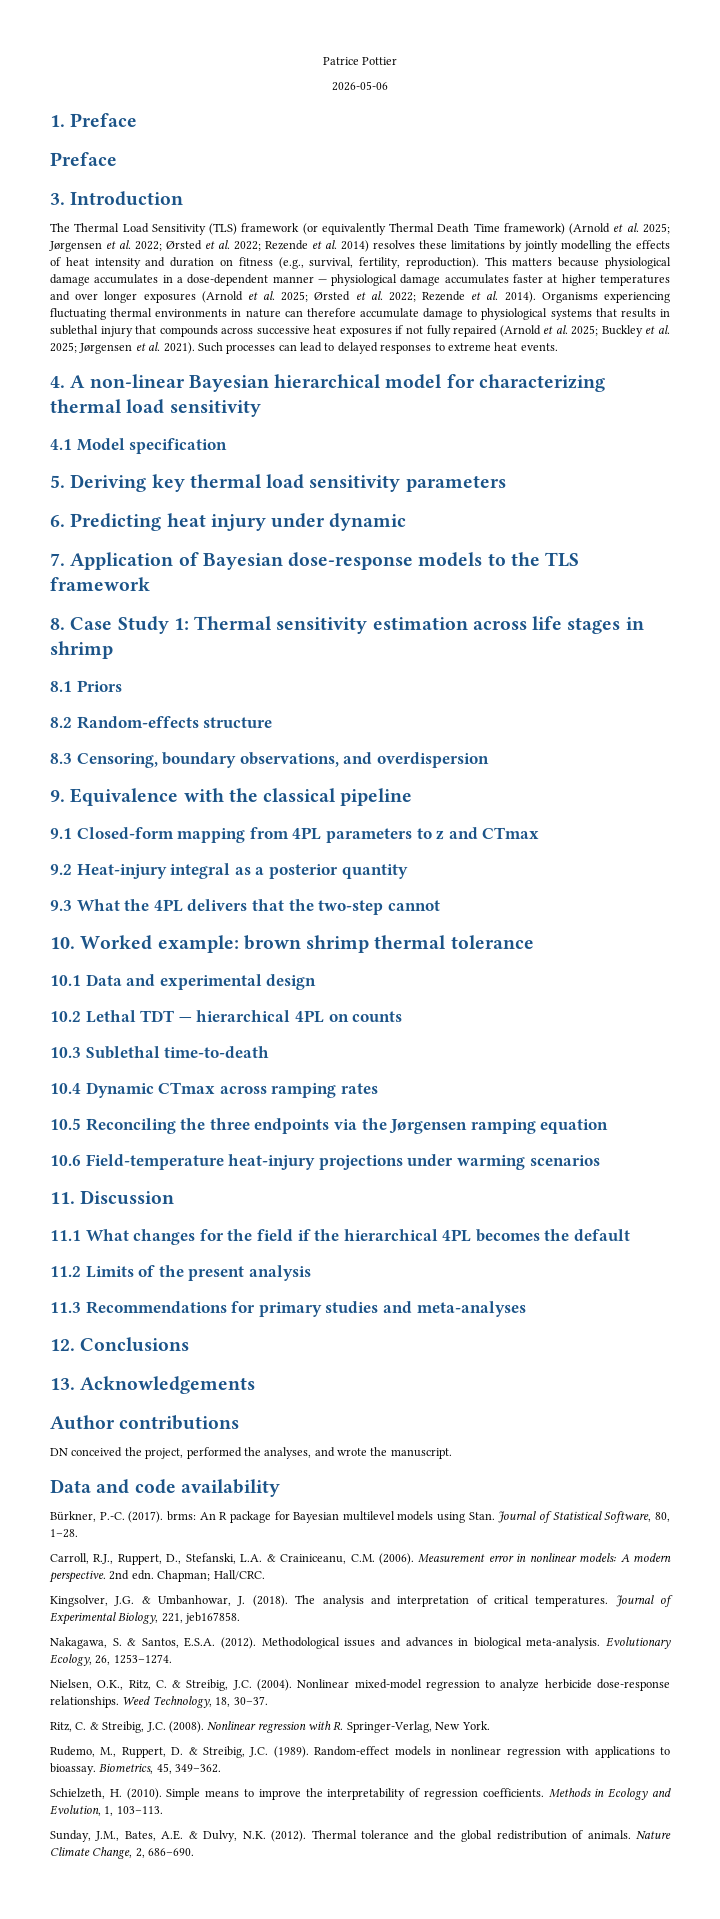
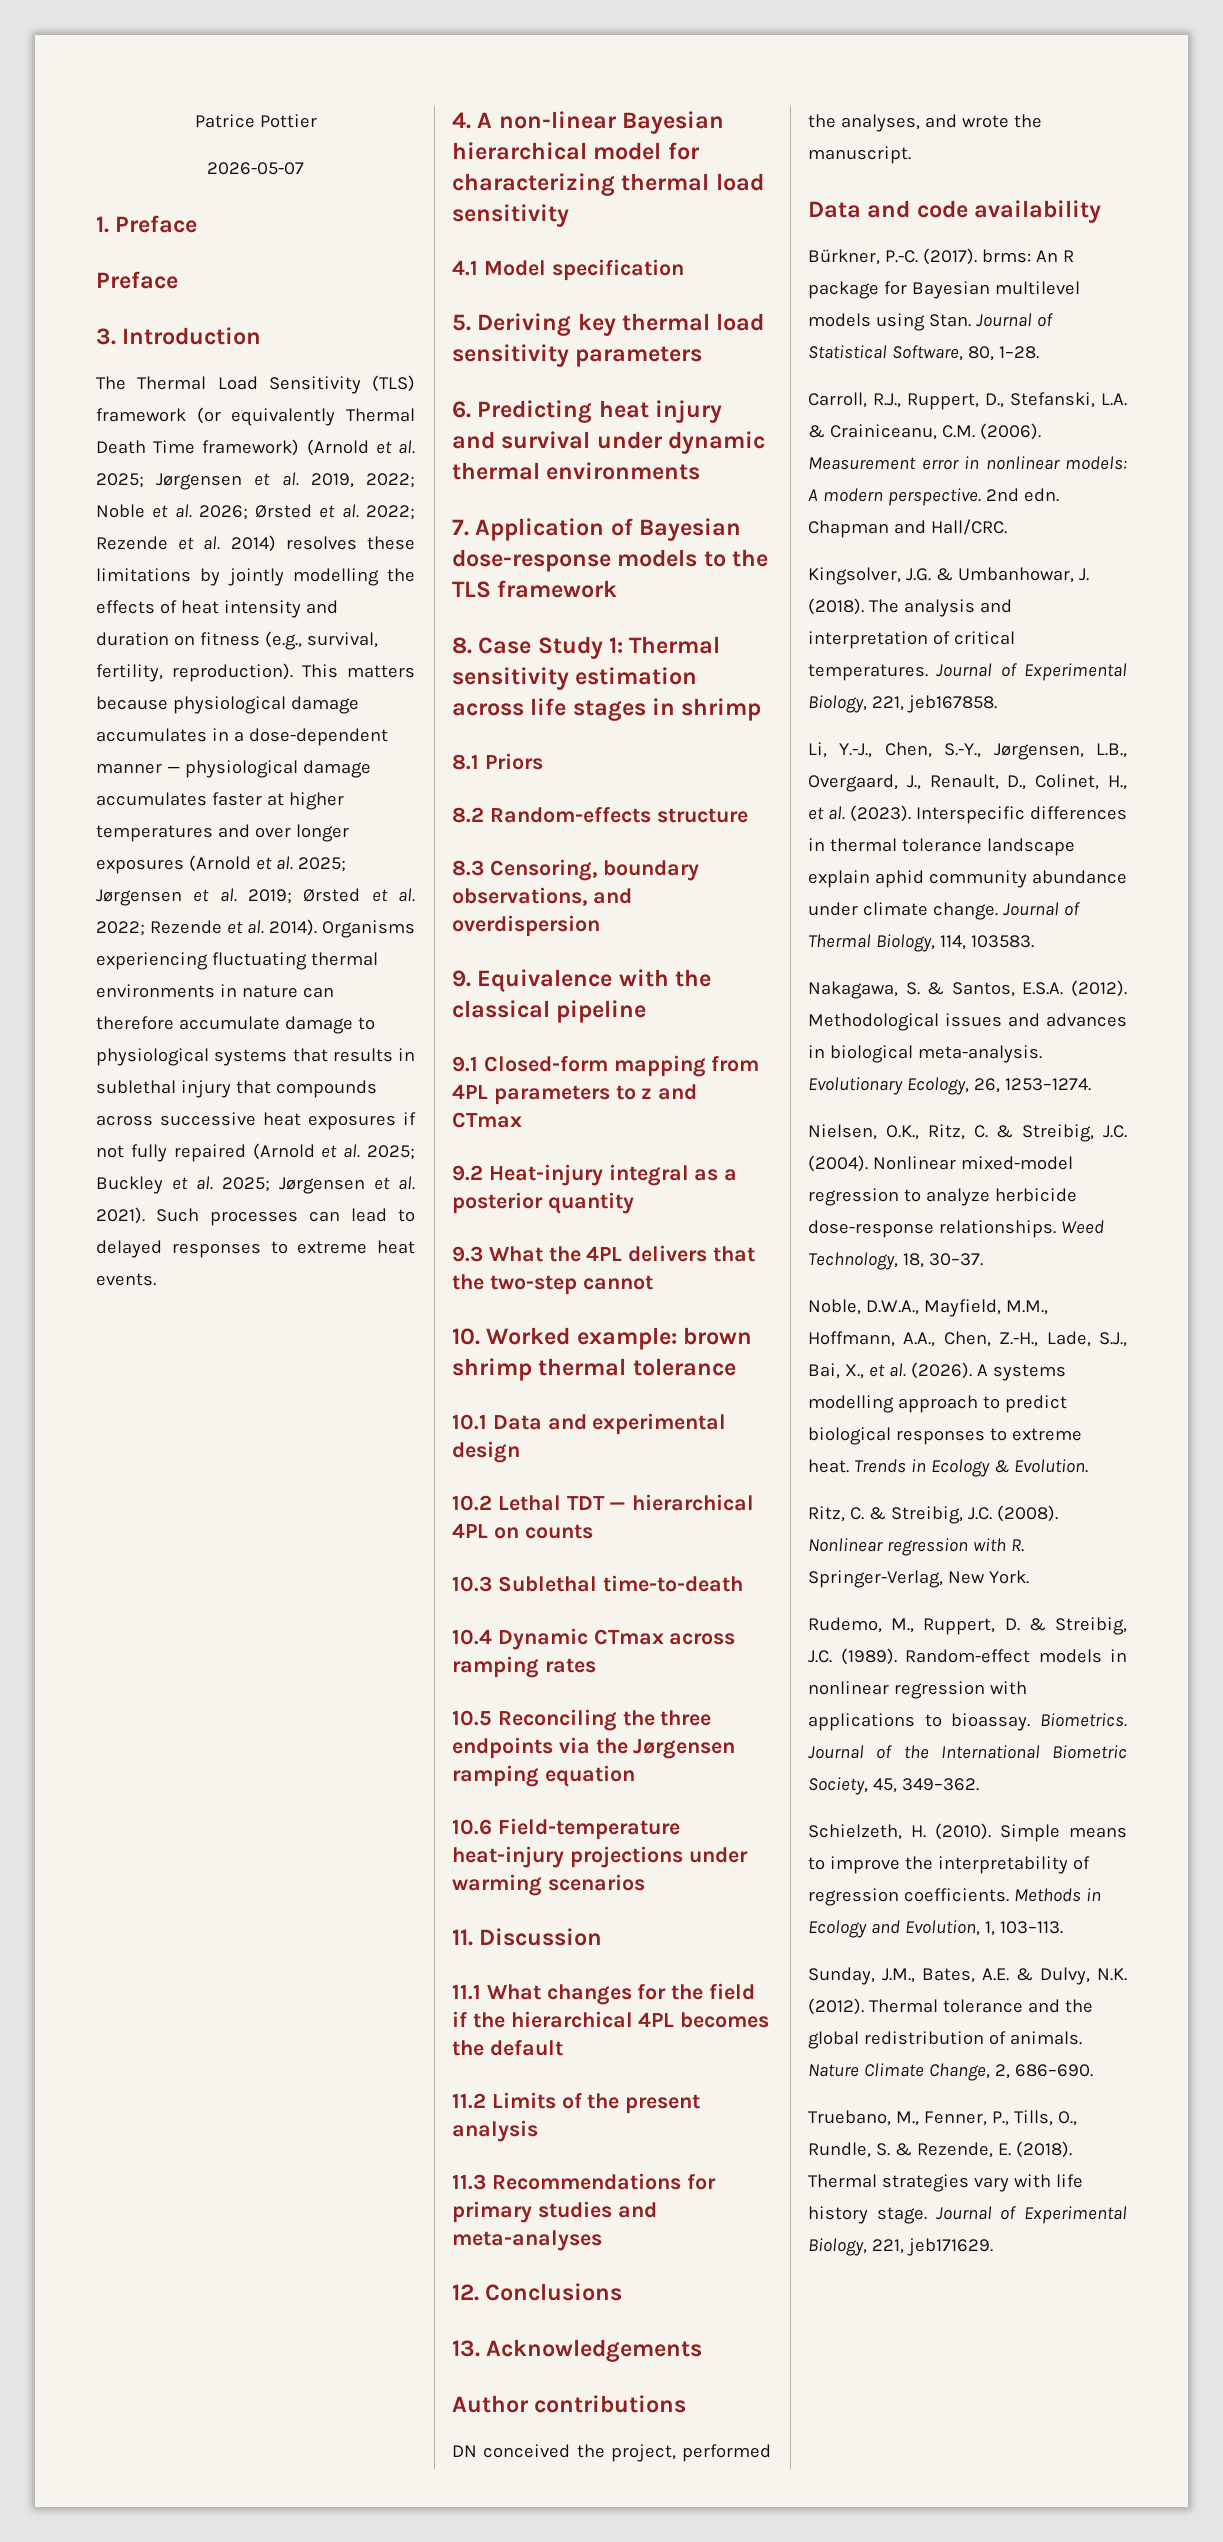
[332,81,388,91] 2026-05-06 -> [207,162,304,175] 2026-05-07
[135,241,162,251] 2022; -> [310,473,415,488] [96,504,248,520] 2019, 2022; Noble et al. 2026;
(309, 296) none -> [96,888,292,906] Jørgensen et al. 2019;
(266, 522) none -> [452,431,591,449] and survival
(407, 522) none -> [452,462,701,480] thermal environments
[157,1570,211,1582] Chapman; -> [808,520,926,538] Chapman and
(241, 1618) none -> [808,742,1127,760] [808,774,1127,792] [808,805,1127,824] [808,838,1075,856] [808,870,1127,888] [808,902,1080,920] [808,934,1034,952] // Li, Y.-J., Chen, S.-Y., Jørgensen, L.B., Overgaard, J., Renault, D., Colinet, H., et al. (2023). Interspecific differences in thermal tolerance landscape explain aphid community abundance under climate change. Journal of Thermal Biology, 114, 103583.
(268, 1700) none -> [808,1299,1048,1317] [808,1331,1127,1347] [808,1362,1066,1381] [808,1395,1067,1413] [808,1427,1082,1445] [808,1459,1088,1477] // Noble, D.W.A., Mayfield, M.M., Hoffmann, A.A., Chen, Z.-H., Lade, S.J., Bai, X., et al. (2026). A systems modelling approach to predict biological responses to extreme heat. Trends in Ecology & Evolution.
[99,1763,154,1774] Biometrics, -> [1040,1713,1127,1727] [808,1745,1127,1759] [808,1777,868,1795] Biometrics. Journal of the International Biometric Society,
(195, 1852) none -> [808,2110,1077,2126] [808,2141,1072,2158] [808,2174,1083,2192] [808,2206,1127,2224] [808,2238,993,2256] // Truebano, M., Fenner, P., Tills, O., Rundle, S. & Rezende, E. (2018). Thermal strategies vary with life history stage. Journal of Experimental Biology, 221, jeb171629.

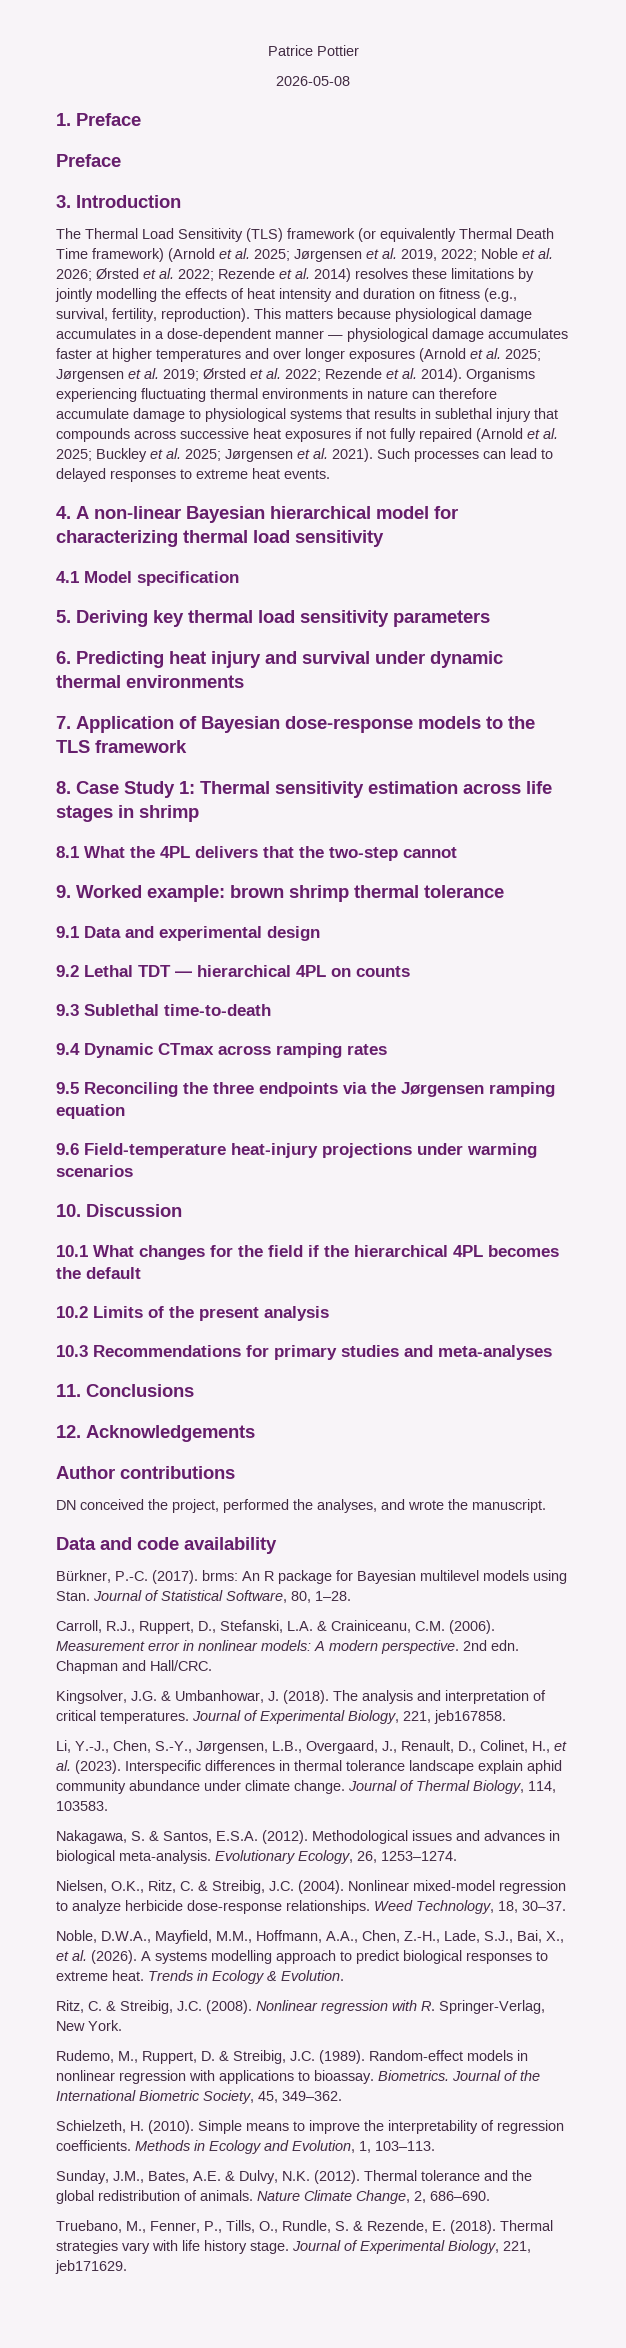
[207,162,304,175] 2026-05-07 -> [276,76,350,86] 2026-05-08
[484,753,543,770] [452,807,748,823] [452,859,699,881] [452,887,632,906] [452,915,600,937] [452,969,712,992] [452,1000,647,1023] [452,1055,760,1077] [452,1084,698,1105] [452,1112,522,1128] [452,1164,738,1186] [452,1192,634,1214] [452,1246,483,1262] Priors // 8.2 Random-effects structure // 8.3 Censoring, boundary observations, and overdispersion // 9. Equivalence with the classical pipeline // 9.1 Closed-form mapping from 4PL parameters to z and CTmax // 9.2 Heat-injury integral as a posterior quantity // 9.3 -> (79, 852) none
[452,1328,480,1345] 10. -> [56,885,71,898] 9.
[452,1414,487,1430] 10.1 -> [56,926,79,938] 9.1
[452,1495,492,1511] 10.2 -> [56,965,79,977] 9.2
[452,1576,492,1592] 10.3 -> [56,1004,79,1016] 9.3
[452,1629,492,1645] 10.4 -> [56,1043,80,1055] 9.4
[452,1710,492,1726] 10.5 -> [56,1082,79,1094] 9.5
[452,1819,492,1835] 10.6 -> [56,1143,79,1155] 9.6
[452,1929,473,1946] 11. -> [56,1204,81,1217] 10.
[452,1984,481,2000] 11.1 -> [56,1245,88,1257] 10.1
[452,2093,486,2109] 11.2 -> [56,1306,88,1318] 10.2
[452,2174,486,2190] 11.3 -> [56,1345,88,1357] 10.3
[452,2284,479,2301] 12. -> [56,1384,81,1397] 11.
[452,2340,480,2357] 13. -> [56,1425,81,1438] 12.

